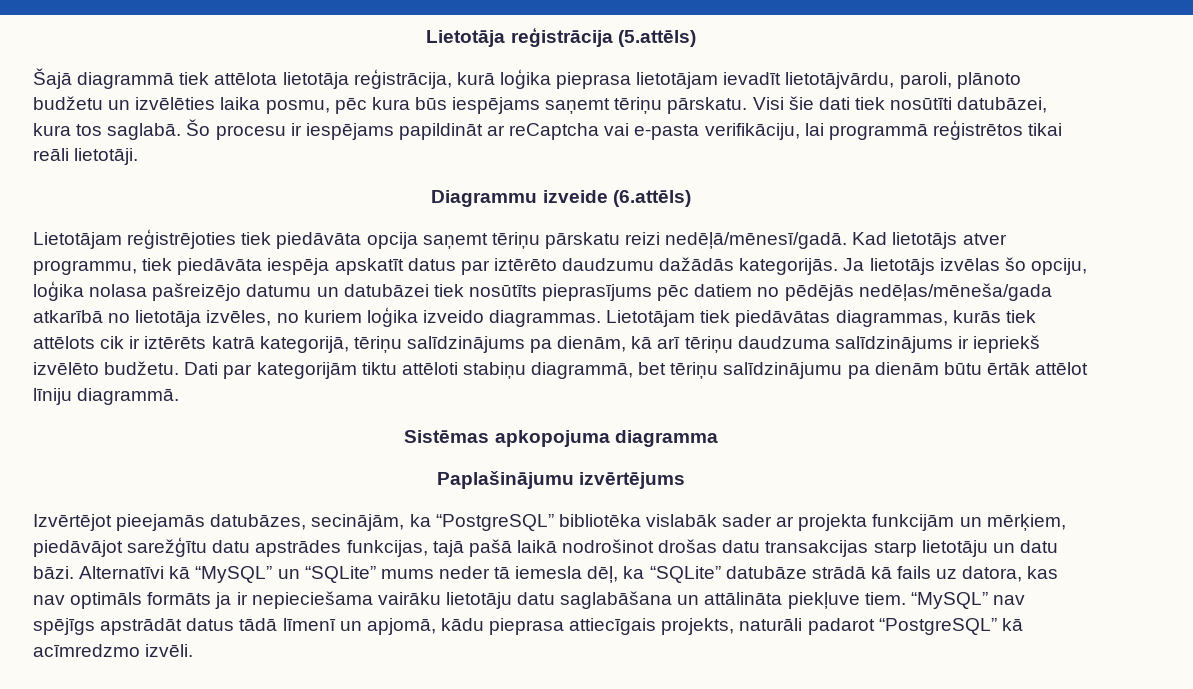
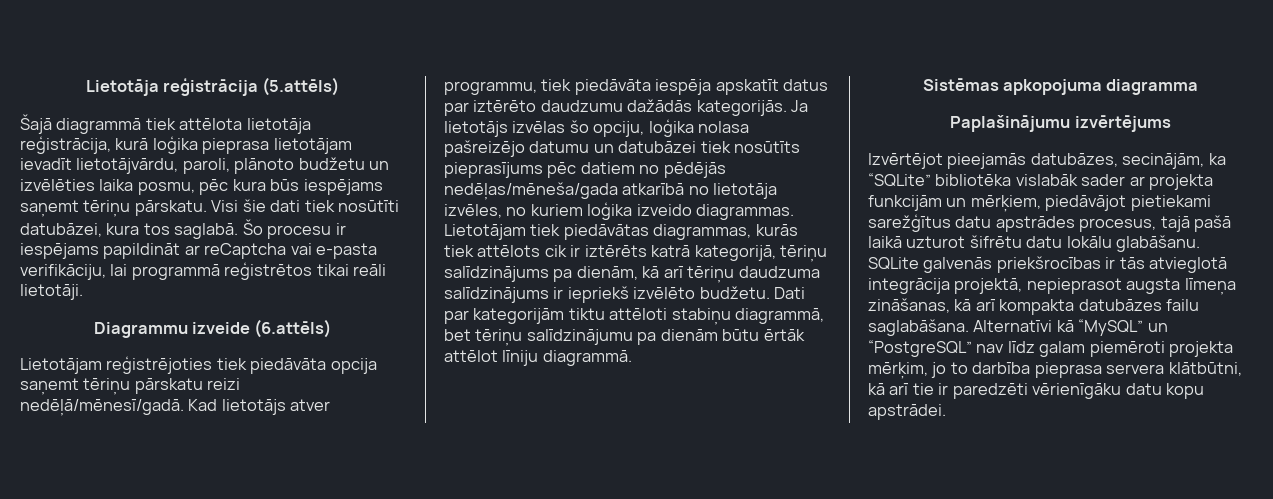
[435,514,554,531] “PostgreSQL” -> [868,173,931,186] “SQLite”
[127,537,208,557] sarežģītu -> [1130,195,1211,211] [868,214,951,232] pietiekami sarežģītus
[346,540,428,557] funkcijas, -> [1079,218,1157,232] procesus,
[562,539,1058,557] [33,566,1059,583] [33,591,1025,609] [33,618,1023,635] [33,644,194,657] nodrošinot drošas datu transakcijas starp lietotāju un datu bāzi. Alternatīvi kā “MySQL” un “SQLite” mums neder tā iemesla dēļ, ka “SQLite” datubāze strādā kā fails uz datora, kas nav optimāls formāts ja ir nepieciešama vairāku lietotāju datu saglabāšana un attālināta piekļuve tiem. “MySQL” nav spējīgs apstrādāt datus tādā līmenī un apjomā, kādu pieprasa attiecīgais projekts, naturāli padarot “PostgreSQL” kā acīmredzmo izvēli. -> [906,235,1201,252] [868,256,1228,273] [868,278,1236,295] [868,298,1200,315] [868,319,1168,336] [868,340,1234,357] [868,362,1242,379] [868,383,1205,399] [868,404,946,420] uzturot šifrētu datu lokālu glabāšanu. SQLite galvenās priekšrocības ir tās atvieglotā integrācija projektā, nepieprasot augsta līmeņa zināšanas, kā arī kompakta datubāzes failu saglabāšana. Alternatīvi kā “MySQL” un “PostgreSQL” nav līdz galam piemēroti projekta mērķim, jo to darbība pieprasa servera klātbūtni, kā arī tie ir paredzēti vērienīgāku datu kopu apstrādei.

